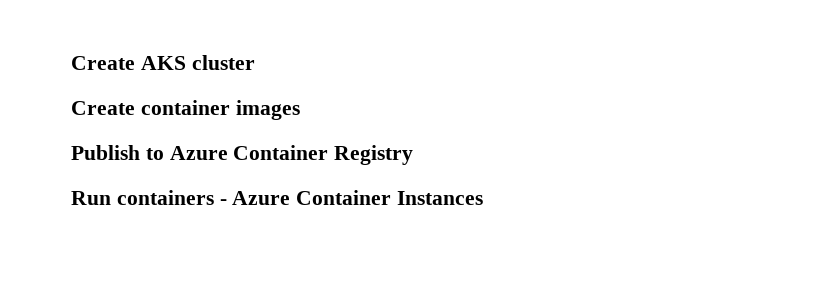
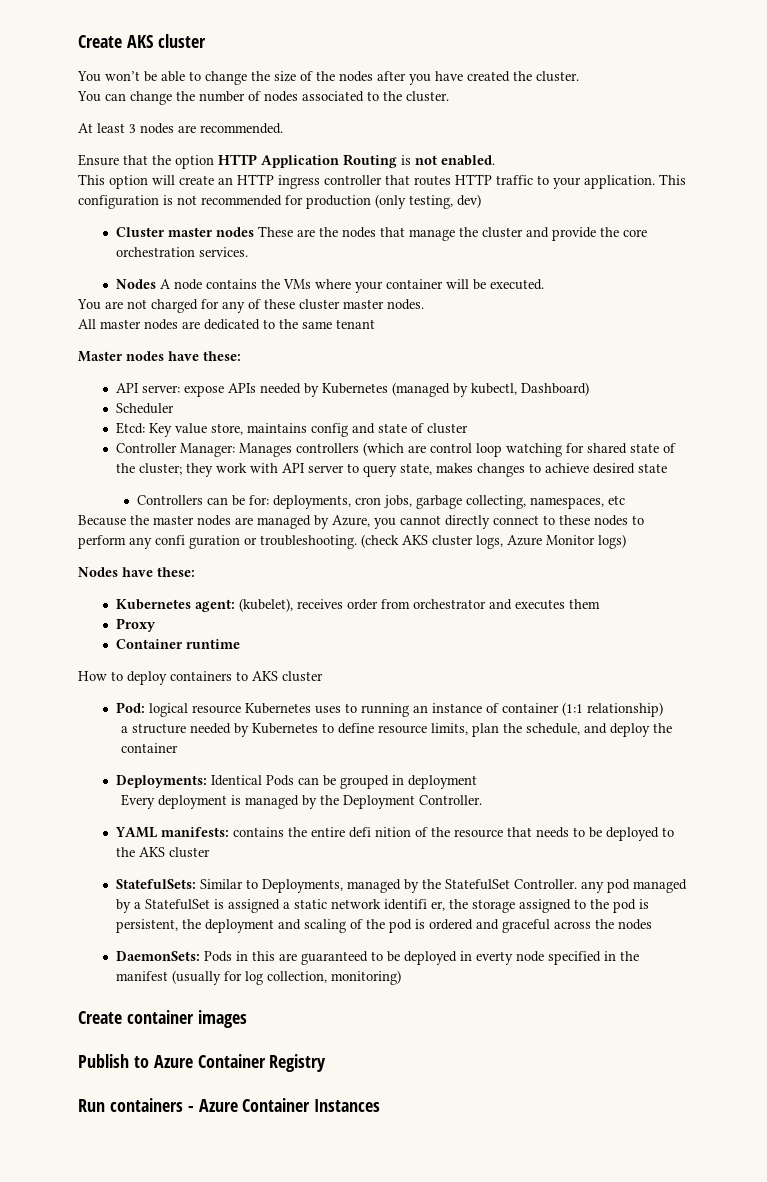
(255, 62) none -> [77,71,579,85] [77,91,449,105] [78,123,283,134] [78,154,495,169] [78,174,686,189] [78,194,481,209] [115,226,647,241] [115,247,248,257] [115,279,544,293] [77,299,424,313] [78,319,375,330] [78,351,241,362] [115,382,589,397] [115,403,174,414] [115,422,468,437] [115,442,676,457] [115,463,667,477] [137,495,626,509] [78,515,644,529] [78,534,626,549] [78,567,195,577] [115,598,600,612] [115,618,156,632] [115,639,240,649] [78,671,323,685] [115,702,663,717] [121,723,673,737] [121,743,179,753] [115,775,477,789] [121,794,483,809] [114,827,674,841] [115,847,210,858] [115,879,687,893] [115,899,649,913] [115,919,652,933] [115,951,639,965] [115,970,401,985] // You won’t be able to change the size of the nodes after you have created the cluster. // You can change the number of nodes associated to the cluster. // At least 3 nodes are recommended. // Ensure that the option HTTP Application Routing is not enabled. // This option will create an HTTP ingress controller that routes HTTP traffic to your application. This configuration is not recommended for production (only testing, dev) // Cluster master nodes These are the nodes that manage the cluster and provide the core orchestration services. // Nodes A node contains the VMs where your container will be executed. // You are not charged for any of these cluster master nodes. // All master nodes are dedicated to the same tenant // Master nodes have these: // API server: expose APIs needed by Kubernetes (managed by kubectl, Dashboard) // Scheduler // Etcd: Key value store, maintains config and state of cluster // Controller Manager: Manages controllers (which are control loop watching for shared state of the cluster; they work with API server to query state, makes changes to achieve desired state // Controllers can be for: deployments, cron jobs, garbage collecting, namespaces, etc // Because the master nodes are managed by Azure, you cannot directly connect to these nodes to perform any confi guration or troubleshooting. (check AKS cluster logs, Azure Monitor logs) // Nodes have these: // Kubernetes agent: (kubelet), receives order from orchestrator and executes them // Proxy // Container runtime // How to deploy containers to AKS cluster // Pod: logical resource Kubernetes uses to running an instance of container (1:1 relationship) // a structure needed by Kubernetes to define resource limits, plan the schedule, and deploy the container // Deployments: Identical Pods can be grouped in deployment // Every deployment is managed by the Deployment Controller. // YAML manifests: contains the entire defi nition of the resource that needs to be deployed to the AKS cluster // StatefulSets: Similar to Deployments, managed by the StatefulSet Controller. any pod managed by a StatefulSet is assigned a static network identifi er, the storage assigned to the pod is persistent, the deployment and scaling of the pod is ordered and graceful across the nodes // DaemonSets: Pods in this are guaranteed to be deployed in everty node specified in the manifest (usually for log collection, monitoring)

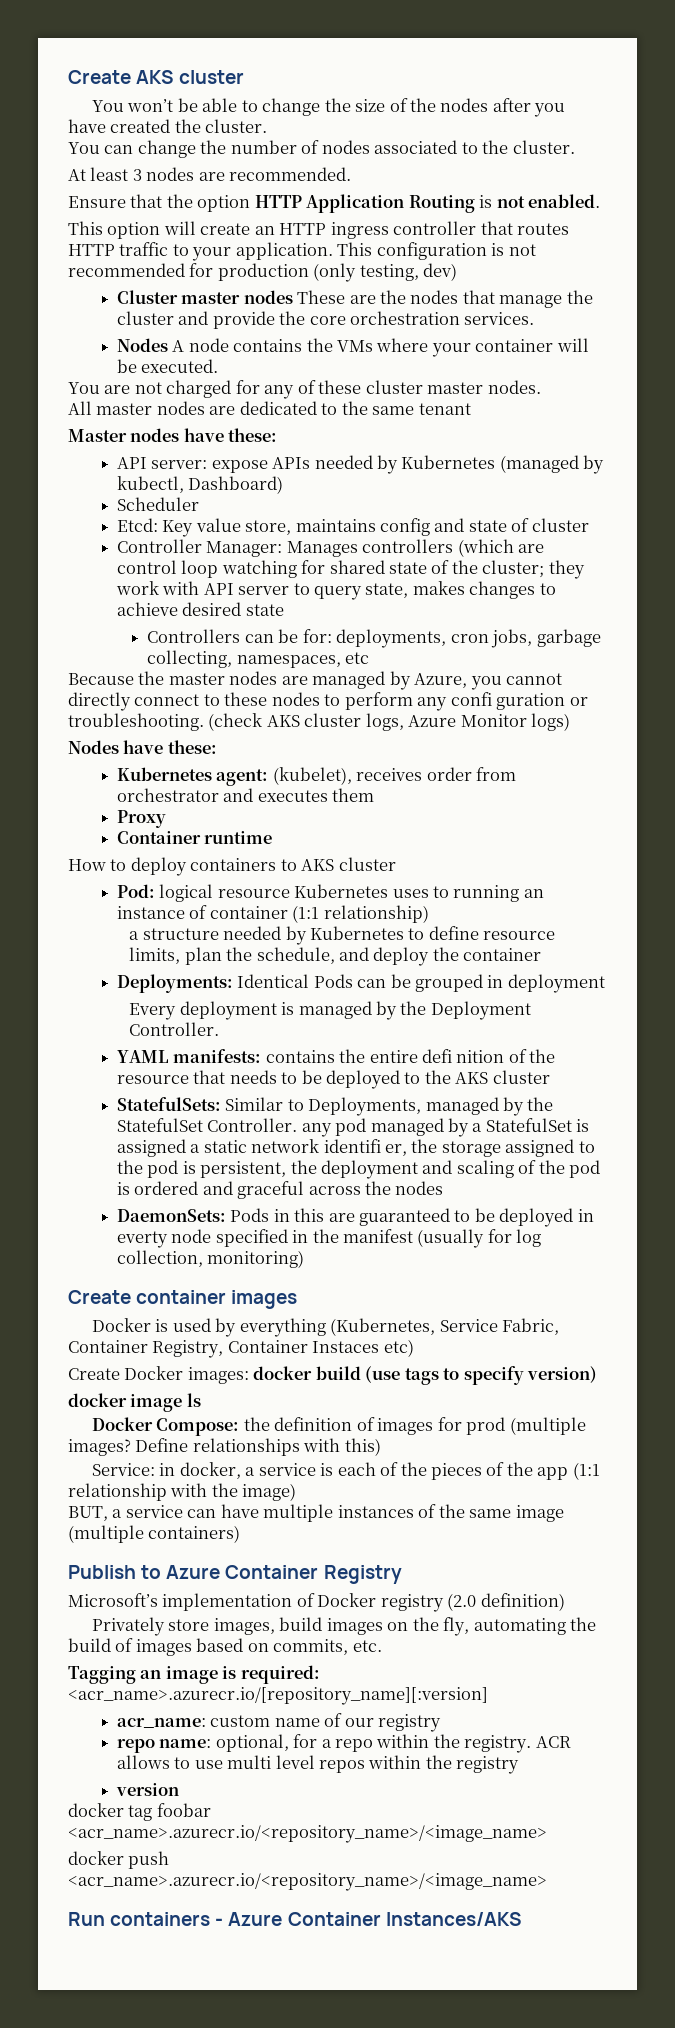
(247, 1019) none -> [91,1318,560,1337] [68,1339,414,1358] [68,1366,598,1385] [68,1393,201,1412] [91,1417,586,1436] [68,1438,381,1456] [91,1462,600,1480] [68,1483,297,1501] [68,1504,564,1522] [68,1525,241,1543] // Docker is used by everything (Kubernetes, Service Fabric, Container Registry, Container Instaces etc) // Create Docker images: docker build (use tags to specify version) // docker image ls // Docker Compose: the definition of images for prod (multiple images? Define relationships with this) // Service: in docker, a service is each of the pieces of the app (1:1 relationship with the image) // BUT, a service can have multiple instances of the same image (multiple containers)
(327, 1063) none -> [68,1593,565,1612] [91,1617,597,1636] [68,1638,382,1656] [68,1665,320,1684] [68,1687,488,1705] [116,1713,442,1732] [116,1734,571,1753] [116,1755,520,1774] [115,1783,179,1796] [68,1803,211,1821] [68,1825,547,1843] [68,1851,170,1869] [68,1873,547,1891] // Microsoft’s implementation of Docker registry (2.0 definition) // Privately store images, build images on the fly, automating the build of images based on commits, etc. // Tagging an image is required: <acr_name>.azurecr.io/[repository_name][:version] // acr_name: custom name of our registry // repo name: optional, for a repo within the registry. ACR allows to use multi level repos within the registry // version // docker tag foobar <acr_name>.azurecr.io/<repository_name>/<image_name> // docker push <acr_name>.azurecr.io/<repository_name>/<image_name>
[314,1099,381,1112] Instances -> [385,1912,522,1926] Instances/AKS

